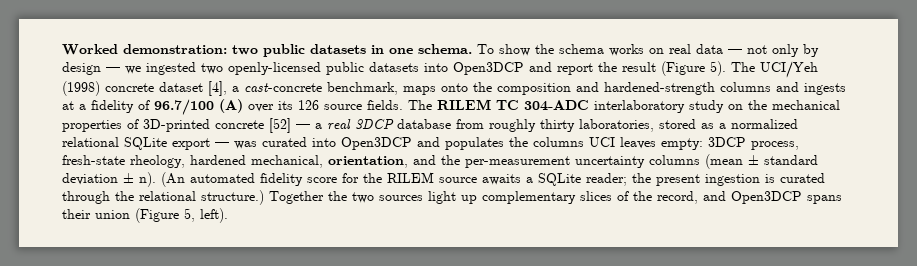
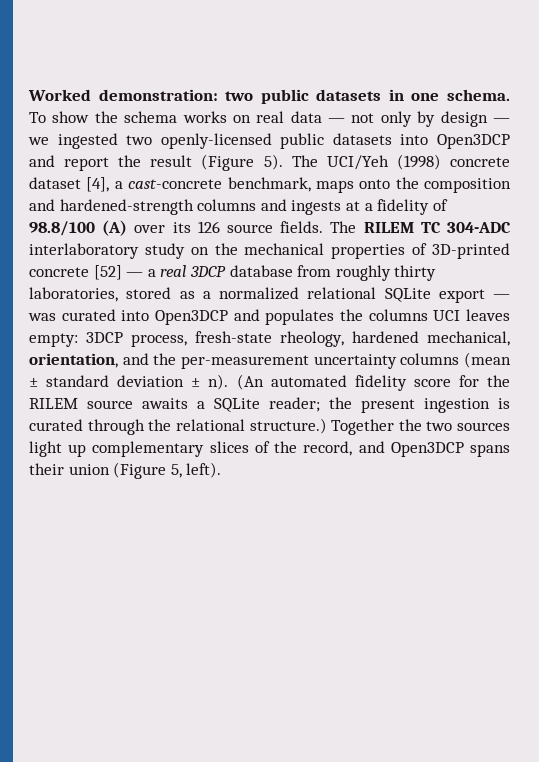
[154,99,214,115] 96.7/100 -> [29,221,95,236] 98.8/100

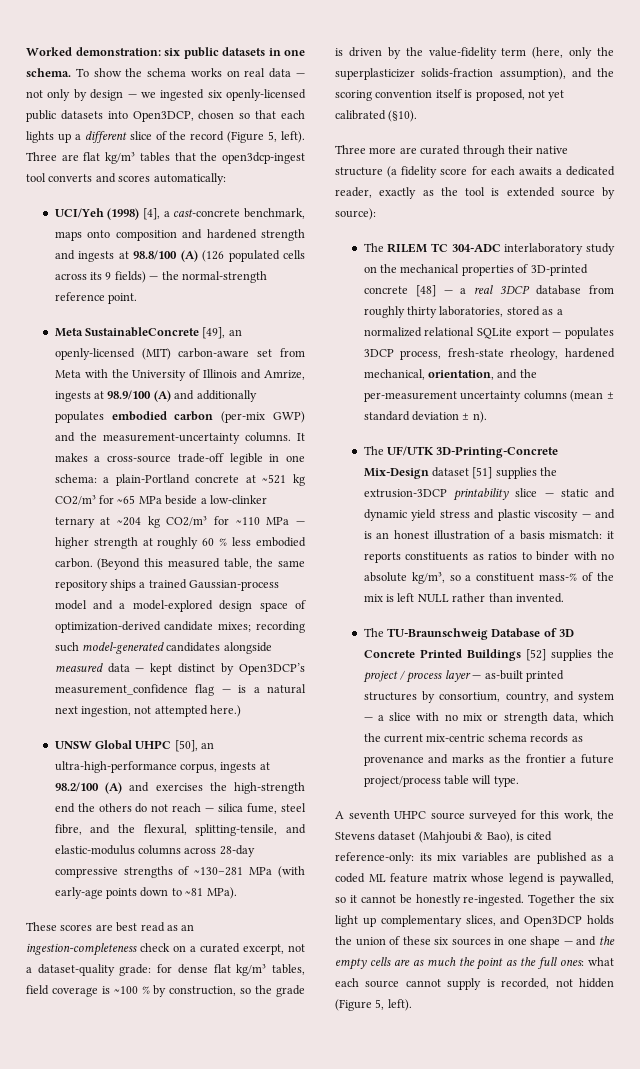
[225,91,254,101] two -> [164,48,180,56] six
[126,135,153,145] two -> [207,90,222,98] six
[437,134,510,149] [29,154,510,171] [29,177,81,189] Open3DCP and report the result (Figure 5). The UCI/Yeh (1998) concrete dataset -> [132,110,305,122] [26,131,305,143] [26,152,305,164] [26,173,226,185] [54,208,140,220] Open3DCP, chosen so that each lights up a different slice of the record (Figure 5, left). Three are flat kg/m³ tables that the open3dcp-ingest tool converts and scores automatically: // UCI/Yeh (1998)
[395,177,419,189] the -> (111, 234) none
[59,199,257,215] hardened-strength columns -> [206,229,305,241] hardened strength
[364,199,448,215] [29,220,324,236] a fidelity of 98.8/100 (A) over its 126 source fields. -> [133,250,305,262] [54,271,267,283] [54,292,138,304] [54,327,242,339] [54,348,306,360] [54,369,305,381] [54,390,257,402] [54,411,306,423] [54,432,306,444] [54,453,306,465] [54,474,305,486] [54,495,267,505] [54,516,305,528] [54,537,306,549] [54,558,306,570] [54,579,280,591] [54,600,306,612] [54,621,305,633] [54,642,272,654] [54,663,305,675] [54,684,306,696] [54,705,242,717] [54,740,215,752] [54,761,270,773] [54,782,305,794] [54,803,306,814] [54,824,306,836] [54,845,255,857] [54,866,305,878] [54,887,237,899] [26,922,195,932] [26,943,305,956] [26,964,305,976] [26,985,305,997] [335,47,614,59] [335,68,614,80] [335,89,565,101] [335,110,418,122] [335,145,569,157] [335,166,615,178] [335,187,615,199] [335,208,376,220] 98.8/100 (A) (126 populated cells across its 9 fields) — the normal-strength reference point. // Meta SustainableConcrete [49], an openly-licensed (MIT) carbon-aware set from Meta with the University of Illinois and Amrize, ingests at 98.9/100 (A) and additionally populates embodied carbon (per-mix GWP) and the measurement-uncertainty columns. It makes a cross-source trade-off legible in one schema: a plain-Portland concrete at ~521 kg CO2/m³ for ~65 MPa beside a low-clinker ternary at ~204 kg CO2/m³ for ~110 MPa — higher strength at roughly 60 % less embodied carbon. (Beyond this measured table, the same repository ships a trained Gaussian-process model and a model-explored design space of optimization-derived candidate mixes; recording such model-generated candidates alongside measured data — kept distinct by Open3DCP’s measurement_confidence flag — is a natural next ingestion, not attempted here.) // UNSW Global UHPC [50], an ultra-high-performance corpus, ingests at 98.2/100 (A) and exercises the high-strength end the others do not reach — silica fume, steel fibre, and the flexural, splitting-tensile, and elastic-modulus columns across 28-day compressive strengths of ~130–281 MPa (with early-age points down to ~81 MPa). // These scores are best read as an ingestion-completeness check on a curated excerpt, not a dataset-quality grade: for dense flat kg/m³ tables, field coverage is ~100 % by construction, so the grade is driven by the value-fidelity term (here, only the superplasticizer solids-fraction assumption), and the scoring convention itself is proposed, not yet calibrated (§10). // Three more are curated through their native structure (a fidelity score for each awaits a dedicated reader, exactly as the tool is extended source by source): //
[93,265,122,280] [52] -> [415,285,436,297] [48]
[28,309,511,325] [29,333,78,347] was curated into Open3DCP and populates the columns UCI leaves empty: -> [565,327,614,339] populates
[236,374,511,391] [29,397,510,413] [29,418,510,435] [29,441,511,457] [29,463,110,475] (An automated fidelity score for the RILEM source awaits a SQLite reader; the present ingestion is curated through the relational structure.) Together the two sources light up complementary slices of the record, and Open3DCP spans their union -> [363,446,559,458] [363,467,558,479] [363,488,615,501] [363,509,615,521] [363,530,614,540] [363,551,614,563] [363,572,614,584] [363,593,564,603] [363,628,575,640] [363,649,614,661] [362,670,564,683] [363,691,614,703] [363,712,614,724] [363,733,583,743] [363,754,614,766] [363,775,519,787] [335,810,614,822] [335,831,553,843] [335,852,614,864] [335,873,614,885] [335,894,614,906] [335,915,614,927] [335,936,615,948] [335,957,614,970] [335,978,614,990] // The UF/UTK 3D-Printing-Concrete Mix-Design dataset [51] supplies the extrusion-3DCP printability slice — static and dynamic yield stress and plastic viscosity — and is an honest illustration of a basis mismatch: it reports constituents as ratios to binder with no absolute kg/m³, so a constituent mass-% of the mix is left NULL rather than invented. // The TU-Braunschweig Database of 3D Concrete Printed Buildings [52] supplies the project / process layer — as-built printed structures by consortium, country, and system — a slice with no mix or strength data, which the current mix-centric schema records as provenance and marks as the frontier a future project/process table will type. // A seventh UHPC source surveyed for this work, the Stevens dataset (Mahjoubi & Bao), is cited reference-only: its mix variables are published as a coded ML feature matrix whose legend is paywalled, so it cannot be honestly re-ingested. Together the six light up complementary slices, and Open3DCP holds the union of these six sources in one shape — and the empty cells are as much the point as the full ones: what each source cannot supply is recorded, not hidden

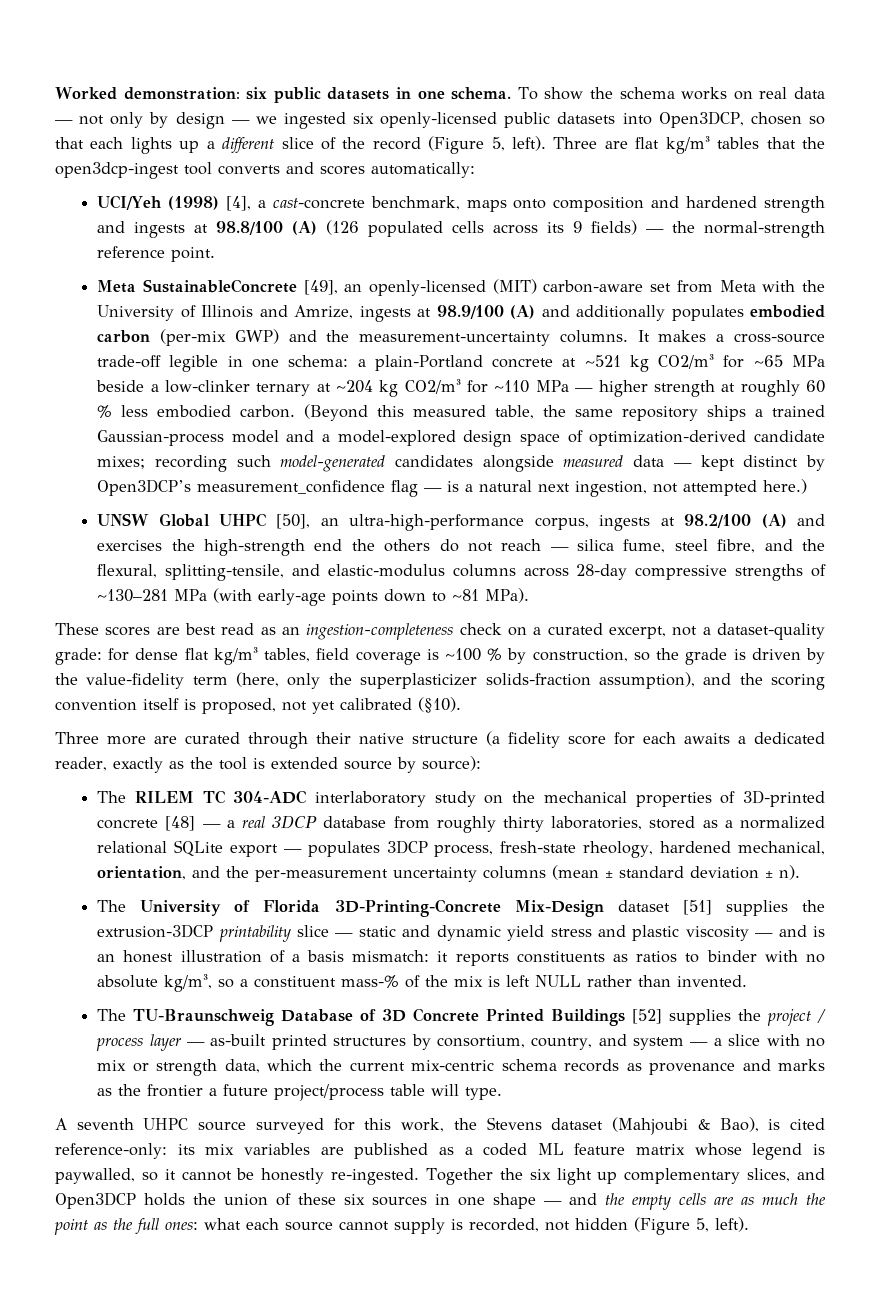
[387,446,435,456] UF/UTK -> [140,900,321,916] University of Florida

